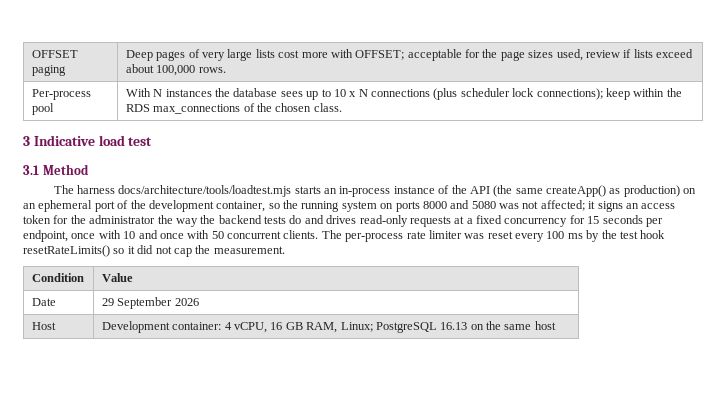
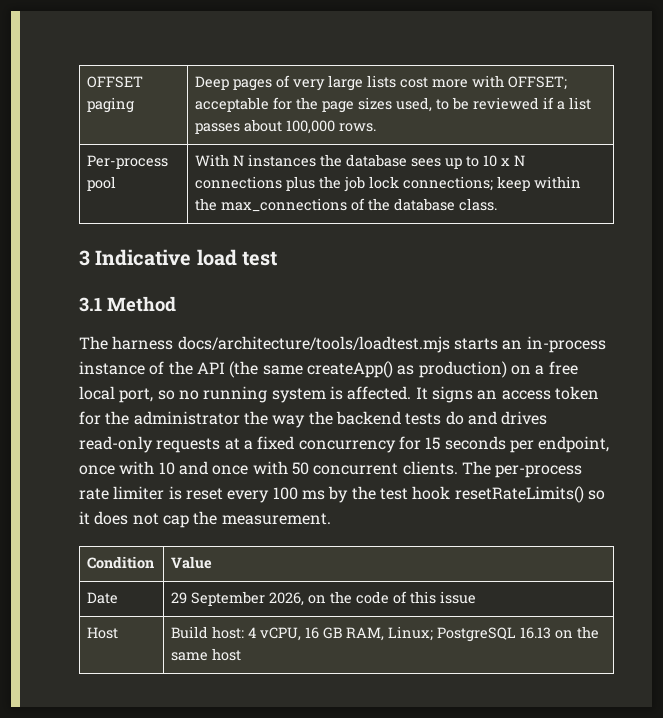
[585,49,694,58] review if lists exceed -> [436,97,592,110] [195,123,241,134] to be reviewed if a list passes
[433,88,603,100] (plus scheduler lock connections); -> [286,176,494,192] plus the job lock connections;
[125,104,150,112] RDS -> (218, 204) none
[275,103,312,112] chosen -> [394,198,456,211] database
[23,200,596,212] an ephemeral port of the development container, so the running system on ports 8000 and 5080 was not affected; it -> [535,361,578,375] [79,386,428,403] a free local port, so no running system is affected. It
[464,233,485,239] was -> [168,486,182,500] is
[137,245,154,254] did -> [94,511,129,525] does
[174,298,199,306] 2026 -> [269,591,477,606] 2026, on the code of this issue
[101,321,222,333] Development container: -> [171,626,245,639] Build host:

